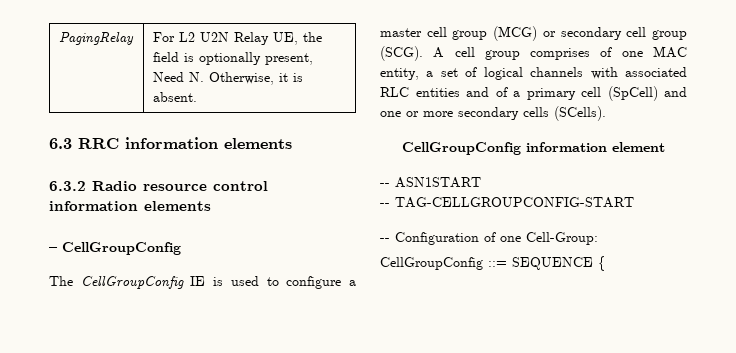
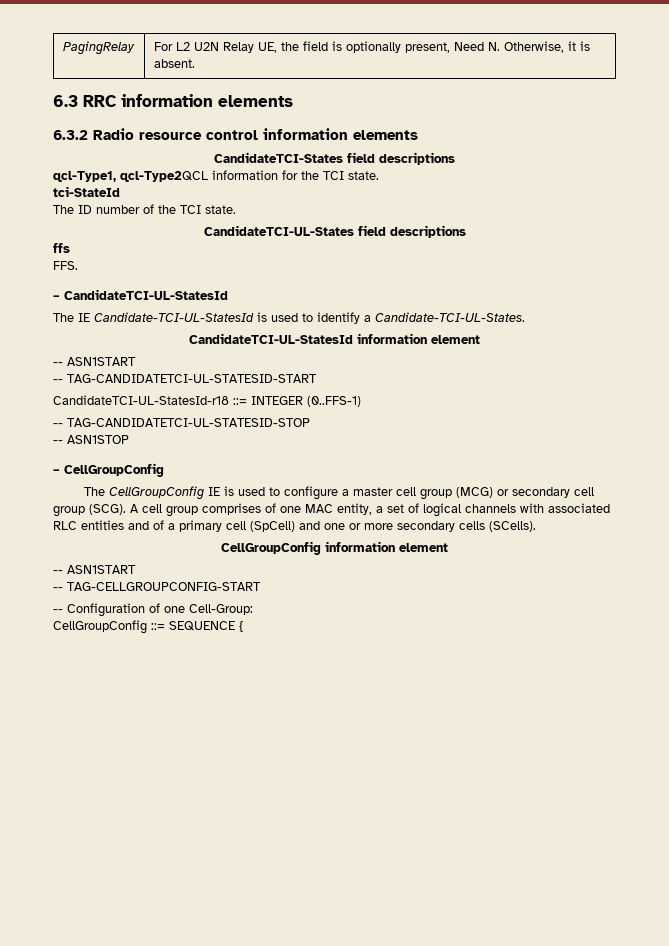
(211, 206) none -> [214,152,455,165] [53,170,379,182] [53,186,120,197] [53,204,236,214] [203,225,466,238] [53,243,70,253] [53,261,78,270] [53,289,228,300] [53,312,525,324] [189,333,480,344] [53,357,136,366] [53,374,317,383] [53,395,361,407] [53,418,310,427] [53,435,129,444] // CandidateTCI-States field descriptions // qcl-Type1, qcl-Type2QCL information for the TCI state. // tci-StateId // The ID number of the TCI state. // CandidateTCI-UL-States field descriptions // ffs // FFS. // – CandidateTCI-UL-StatesId // The IE Candidate-TCI-UL-StatesId is used to identify a Candidate-TCI-UL-States. // CandidateTCI-UL-StatesId information element // -- ASN1START // -- TAG-CANDIDATETCI-UL-STATESID-START // CandidateTCI-UL-StatesId-r18 ::= INTEGER (0..FFS-1) // -- TAG-CANDIDATETCI-UL-STATESID-STOP // -- ASN1STOP

